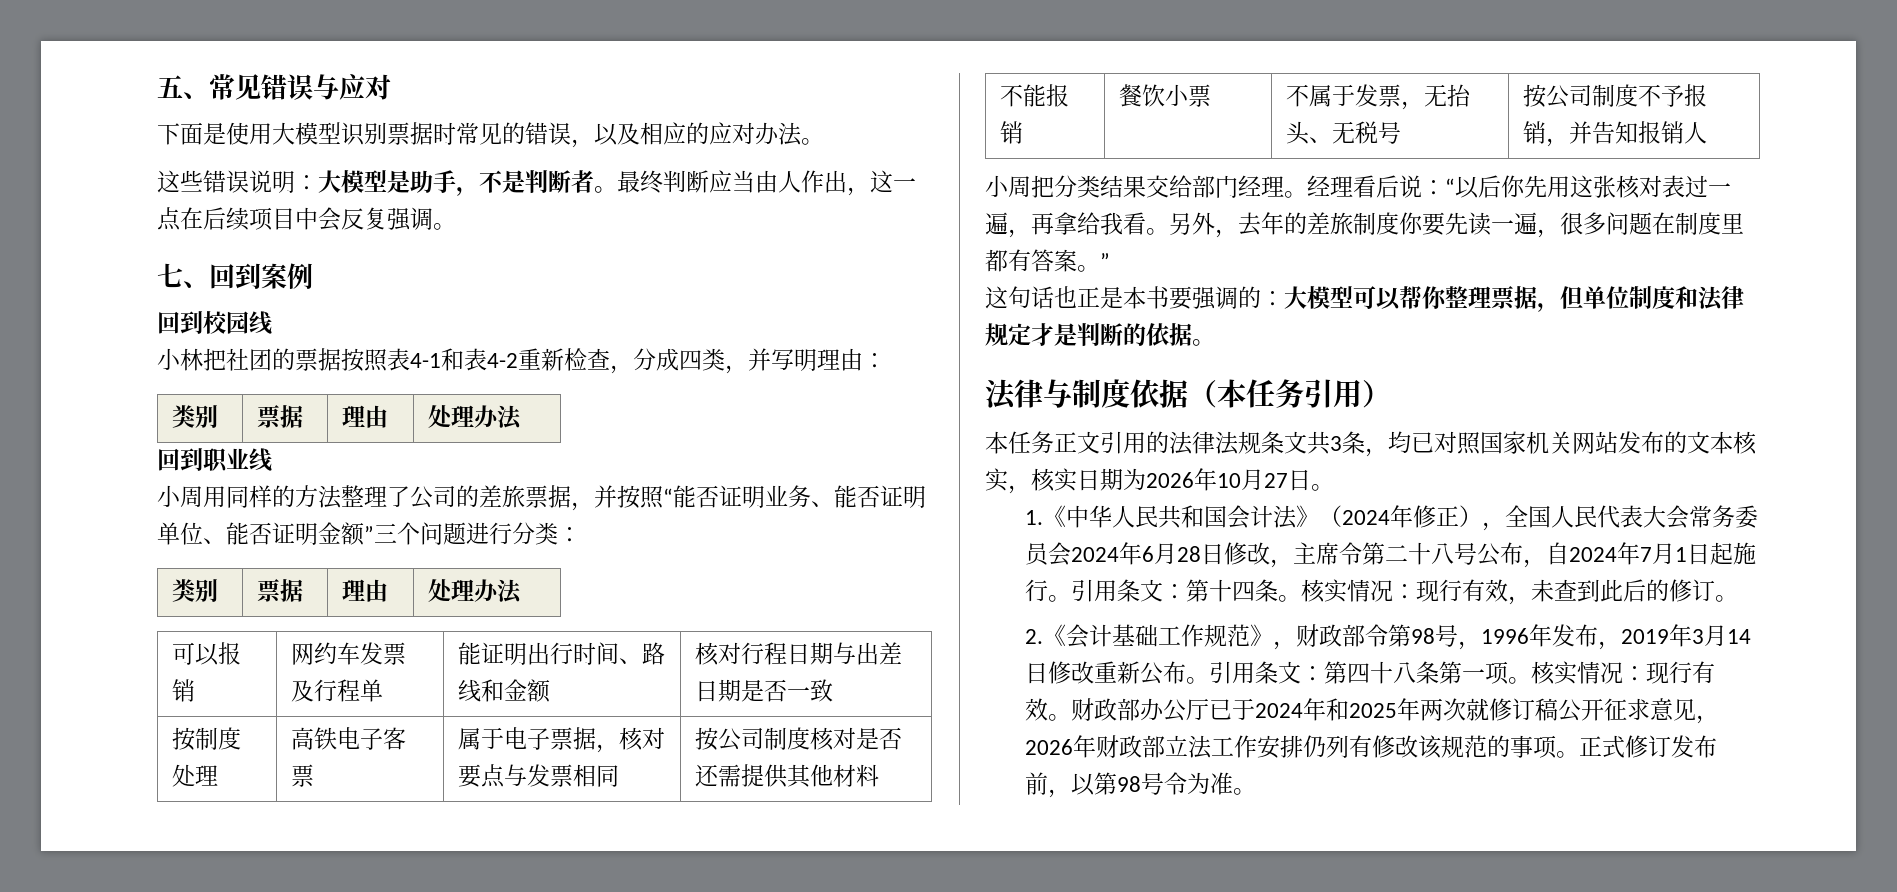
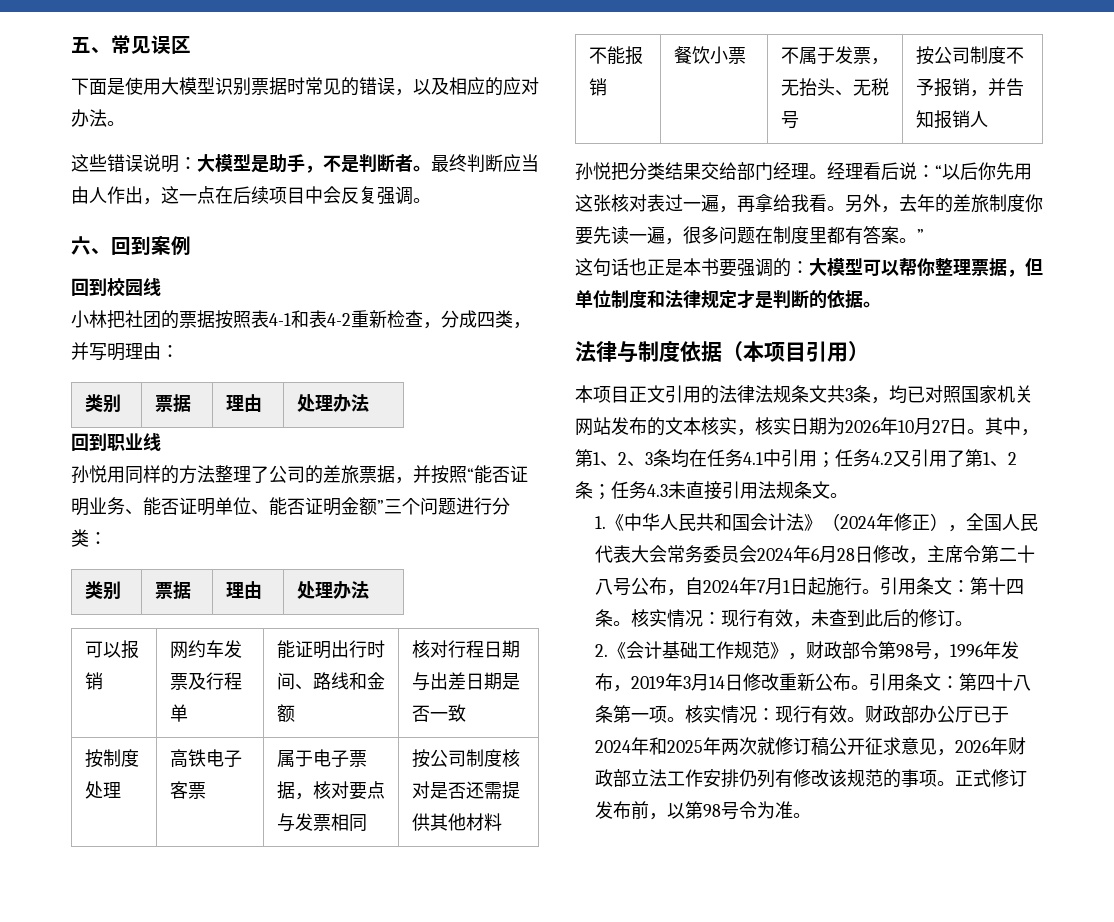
[261,74,391,100] 错误与应对 -> [151,35,191,54] 误区
[157,263,183,288] 七 -> [71,236,91,255] 六
[157,485,203,508] 小周 -> [71,465,107,483] 孙悦
[985,175,1031,198] 小周 -> [575,162,611,180] 孙悦
[1246,379,1304,408] 任务 -> [764,342,806,362] 项目
[1008,431,1054,454] 任务 -> [593,386,629,403] 项目
(1334, 487) none -> [985,417,1039,436] [575,449,1017,468] [575,481,848,500] 其中，第1、2、3条均在任务4.1中引用；任务4.2又引用了第1、2条；任务4.3未直接引用法规条文。

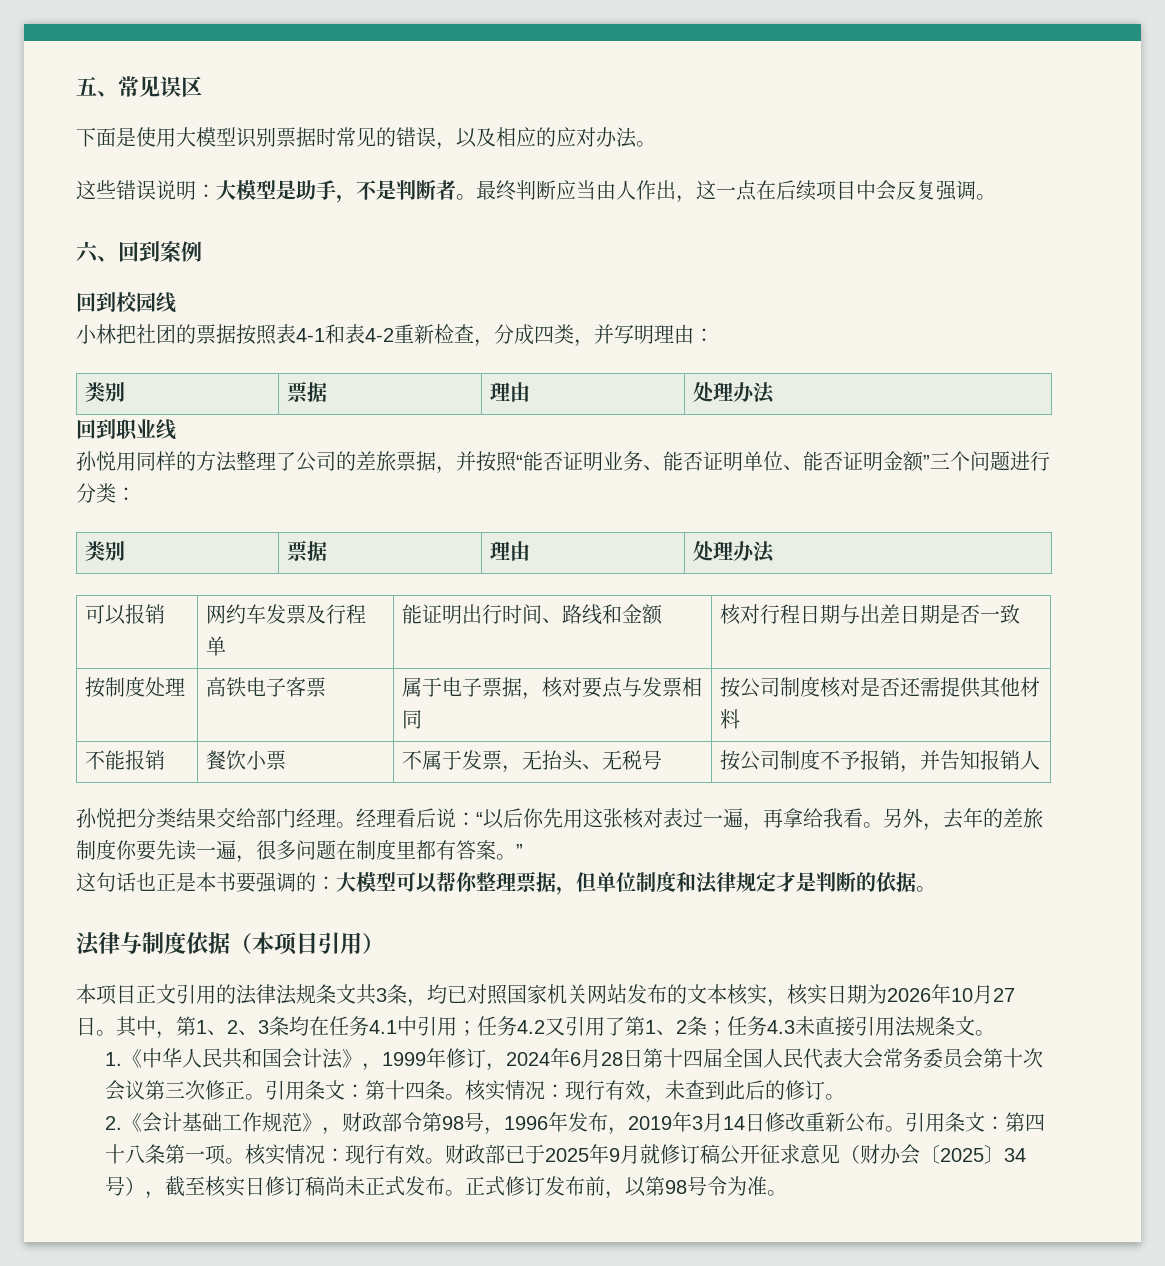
[822,513,967,532] （2024年修正）， -> [362,1048,724,1071] ，1999年修订，2024年6月28日第十四届
[757,545,1036,564] [595,577,863,596] 2024年6月28日修改，主席令第二十八号公布，自2024年7月1日起施行 -> [983,1048,1044,1068] [105,1080,246,1101] 第十次会议第三次修正
[919,705,1010,723] [595,737,758,755] 办公厅已于2024年和2025年两次 -> [505,1144,641,1164] 已于2025年9月
[937,737,1027,756] [595,769,938,788] ，2026年财政部立法工作安排仍列有修改该规范的事项 -> [840,1144,1027,1165] [105,1176,446,1199] （财办会〔2025〕34号），截至核实日修订稿尚未正式发布

